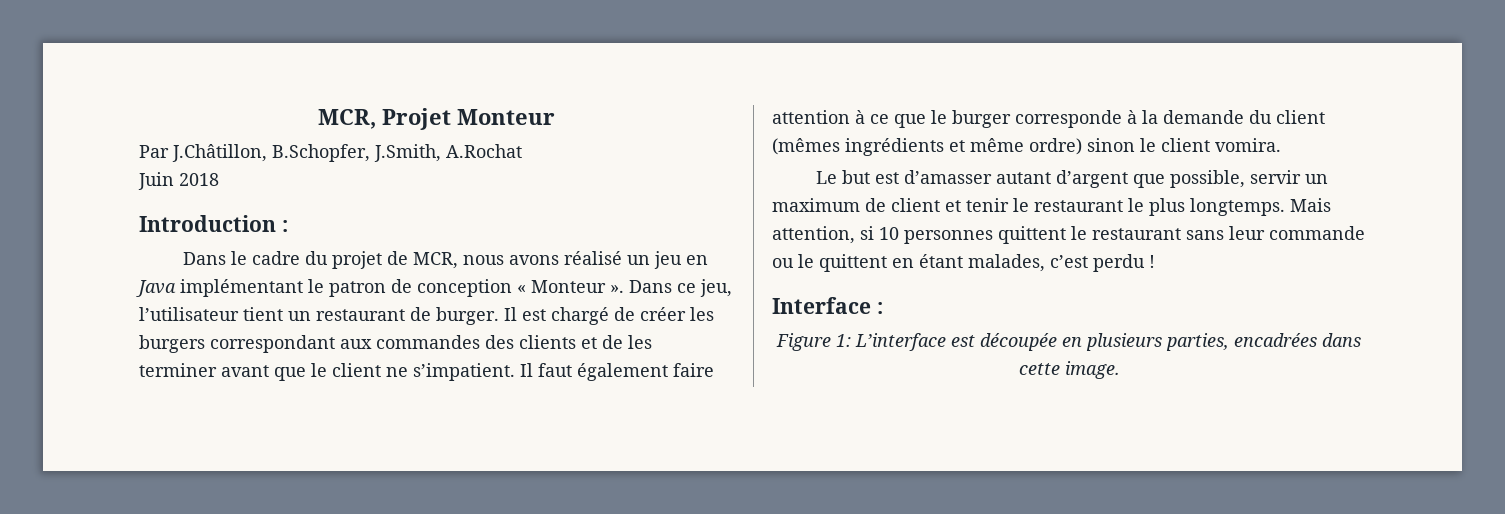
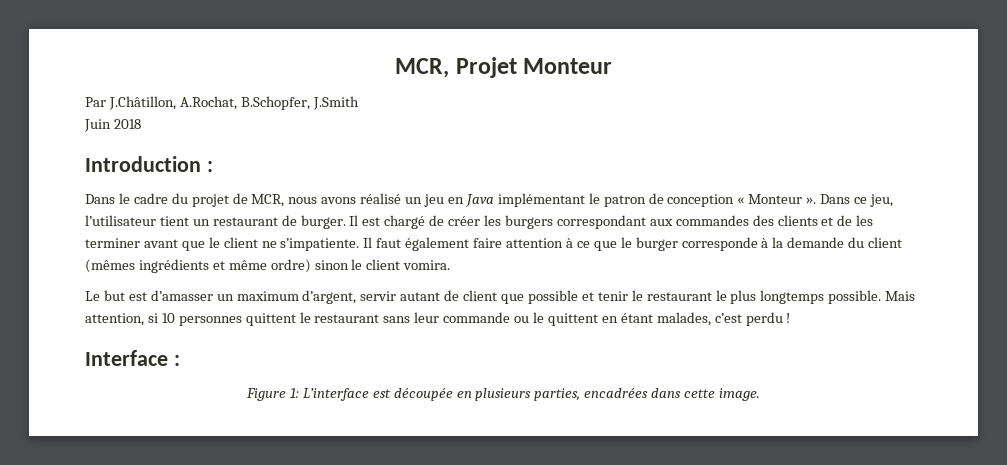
[272,144,522,162] B.Schopfer, J.Smith, A.Rochat -> [179,96,359,110] A.Rochat, B.Schopfer, J.Smith
[413,363,515,381] s’impatient. -> [280,238,360,251] s’impatiente.
[995,170,1328,188] [772,198,940,212] autant d’argent que possible, servir un maximum de client -> [216,290,578,304] un maximum d’argent, servir autant de client que possible
[1190,198,1285,216] longtemps. -> [760,290,882,304] longtemps possible.

